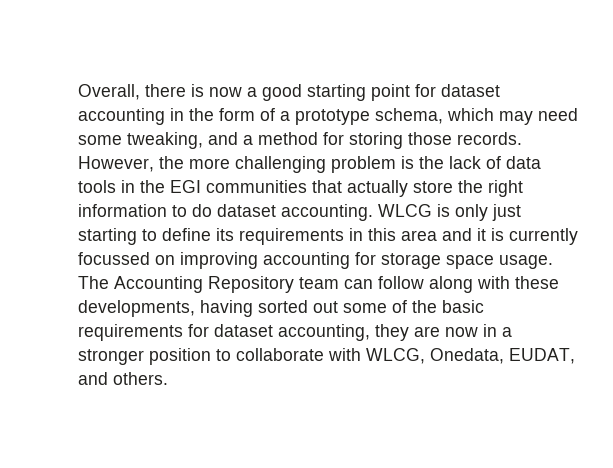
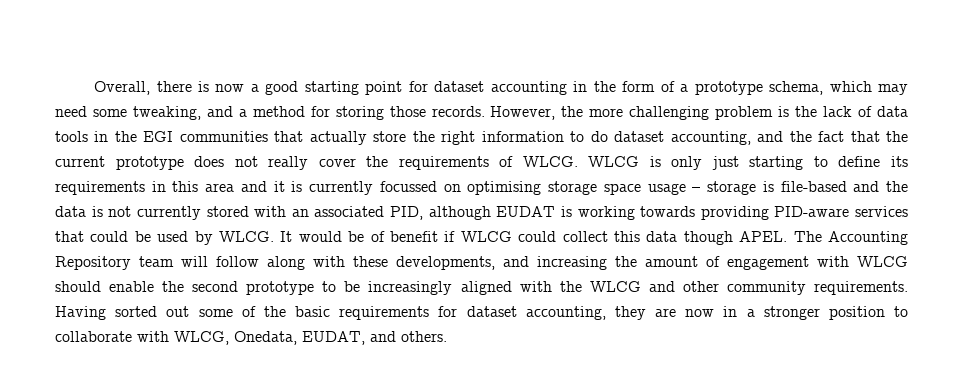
[281,204,373,221] accounting. -> [670,131,909,145] [55,156,578,170] accounting, and the fact that the current prototype does not really cover the requirements of WLCG.
[180,252,553,269] improving accounting for storage space usage. -> [467,181,908,195] [55,206,908,220] [55,231,788,245] optimising storage space usage – storage is file-based and the data is not currently stored with an associated PID, although EUDAT is working towards providing PID-aware services that could be used by WLCG. It would be of benefit if WLCG could collect this data though APEL.
[344,279,373,289] can -> [181,256,208,267] will
[200,300,253,317] having -> [503,256,908,270] [55,281,909,295] [55,306,106,320] and increasing the amount of engagement with WLCG should enable the second prototype to be increasingly aligned with the WLCG and other community requirements. Having

